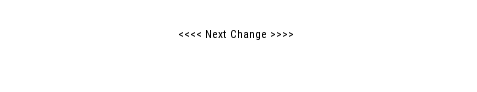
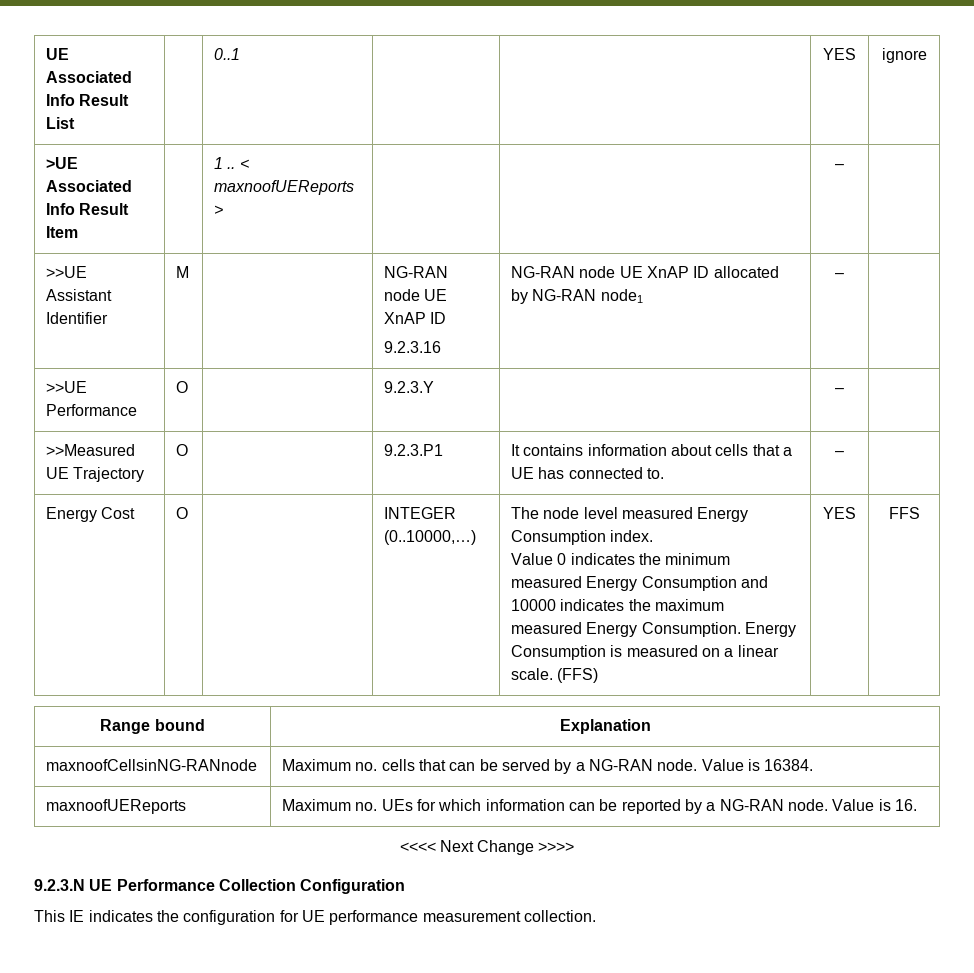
[178,30,294,40] <<<< Next Change >>>> -> [46,48,70,60] [46,71,133,83] [46,94,130,106] [46,117,76,129] [214,48,241,60] [823,48,856,60] [881,48,927,63] [46,157,79,169] [46,180,133,192] [46,203,130,215] [46,226,79,238] [214,157,249,169] [214,180,355,195] [214,205,224,215] [835,164,844,169] [46,266,88,278] [46,289,113,301] [46,312,109,324] [176,266,190,278] [384,266,449,278] [384,289,448,301] [384,312,447,324] [384,341,442,353] [511,266,779,278] [511,289,643,304] [835,273,844,278] [46,381,88,393] [46,404,138,416] [176,381,189,393] [384,381,435,393] [835,388,844,393] [46,444,136,456] [46,467,145,482] [176,444,189,456] [384,444,444,456] [511,444,793,456] [511,467,665,479] [835,451,844,456] [46,507,136,522] [176,507,189,519] [384,507,457,519] [384,530,477,545] [511,507,749,522] [511,530,654,545] [511,553,731,565] [511,576,769,591] [511,599,725,611] [511,622,797,637] [511,645,779,660] [511,668,599,683] [823,507,856,519] [888,507,920,519] [100,719,205,734] [559,719,651,734] [46,759,258,771] [282,759,814,774] [46,799,187,814] [282,799,917,814] [399,840,575,855] [34,879,406,894] [34,910,596,925] UE Associated Info Result List | | 0..1 | | | YES | ignore // >UE Associated Info Result Item | | 1 .. < maxnoofUEReports > | | | – | // >>UE Assistant Identifier | M | | NG-RAN node UE XnAP ID // 9.2.3.16 | NG-RAN node UE XnAP ID allocated by NG-RAN node1 | – | // >>UE Performance | O | | 9.2.3.Y | | – | // >>Measured UE Trajectory | O | | 9.2.3.P1 | It contains information about cells that a UE has connected to. | – | // Energy Cost | O | | INTEGER (0..10000,…) | The node level measured Energy Consumption index. // Value 0 indicates the minimum measured Energy Consumption and 10000 indicates the maximum measured Energy Consumption. Energy Consumption is measured on a linear scale. (FFS) | YES | FFS // Range bound | Explanation // maxnoofCellsinNG-RANnode | Maximum no. cells that can be served by a NG-RAN node. Value is 16384. // maxnoofUEReports | Maximum no. UEs for which information can be reported by a NG-RAN node. Value is 16. // <<<< Next Change >>>> // 9.2.3.N UE Performance Collection Configuration // This IE indicates the configuration for UE performance measurement collection.

